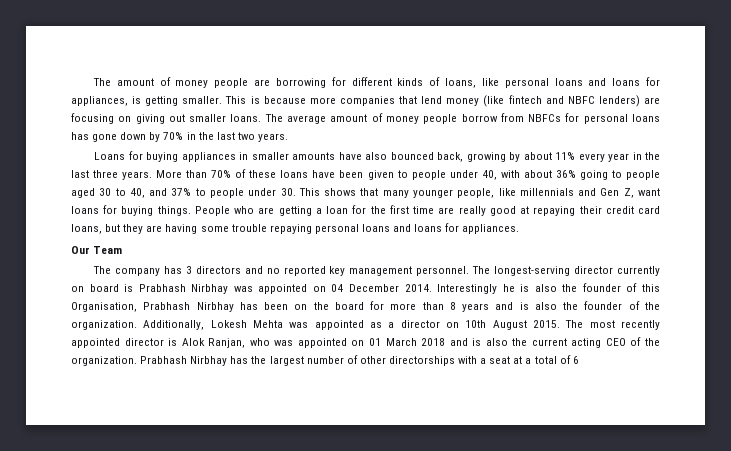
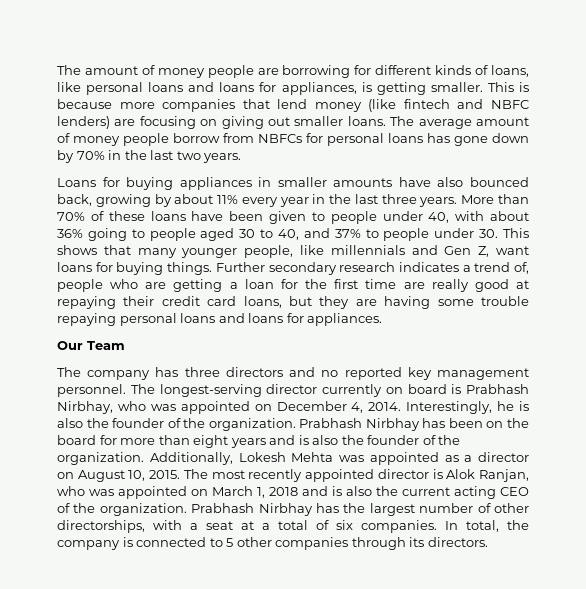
[194,206,230,216] People -> [215,262,529,275] [57,279,103,292] Further secondary research indicates a trend of, people
[185,266,192,274] 3 -> [184,367,220,377] three
[191,284,498,294] Nirbhay was appointed on 04 December 2014. Interestingly -> [57,401,493,414] Nirbhay, who was appointed on December 4, 2014. Interestingly,
[641,284,660,292] [71,302,137,312] this Organisation, -> [183,418,296,431] the organization.
[449,302,456,310] 8 -> [193,435,229,448] eight
[465,320,527,330] 10th August -> [77,470,146,482] August 10,
[368,338,417,346] 01 March -> [212,486,265,498] March 1,
[388,356,455,366] directorships -> [57,520,145,533] directorships,
[572,356,579,364] 6 -> [336,520,529,533] [57,537,488,550] six companies. In total, the company is connected to 5 other companies through its directors.

